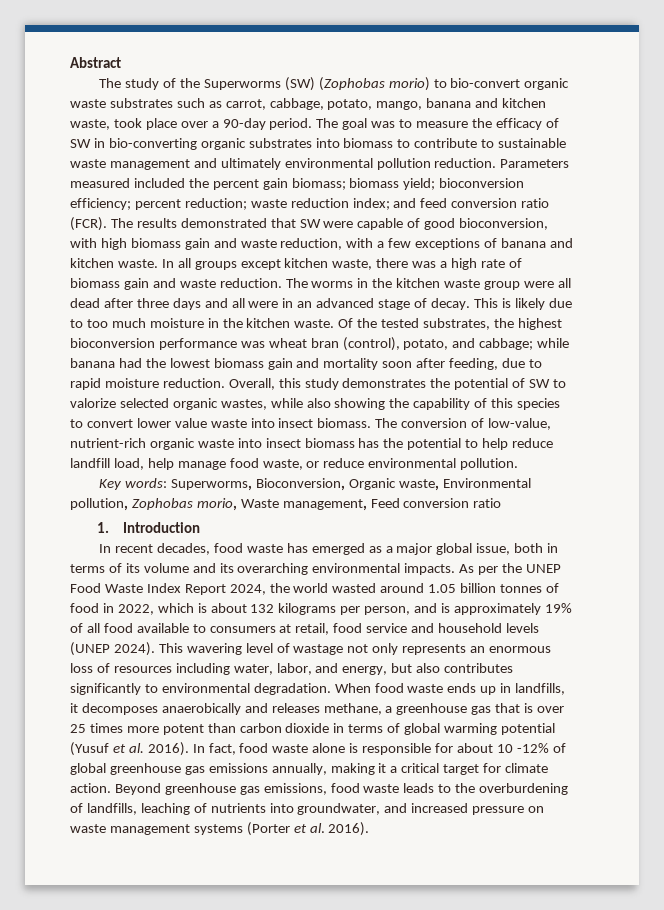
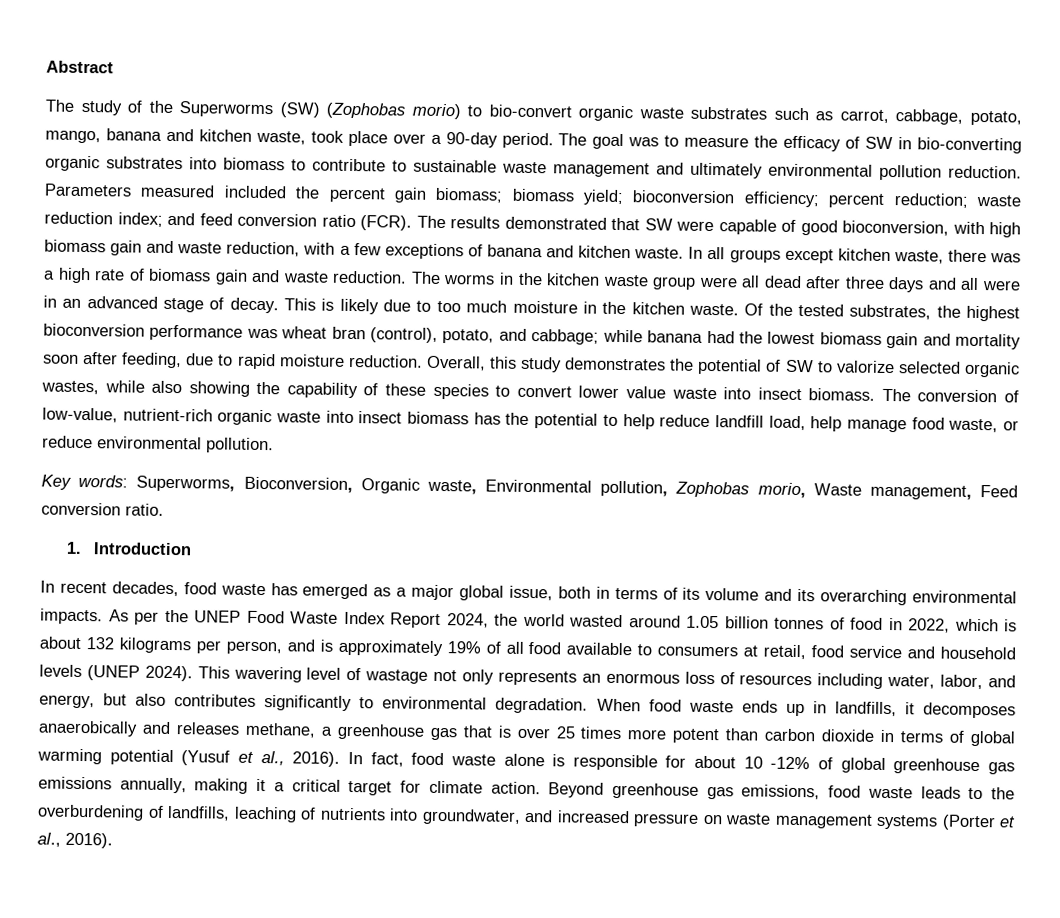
[491,398,514,408] this -> [385,383,427,396] these
[473,498,502,508] ratio -> [125,503,164,516] ratio.
[128,743,144,753] al. -> [260,751,285,766] al.,
[309,823,325,833] al. -> [37,832,61,847] al.,

